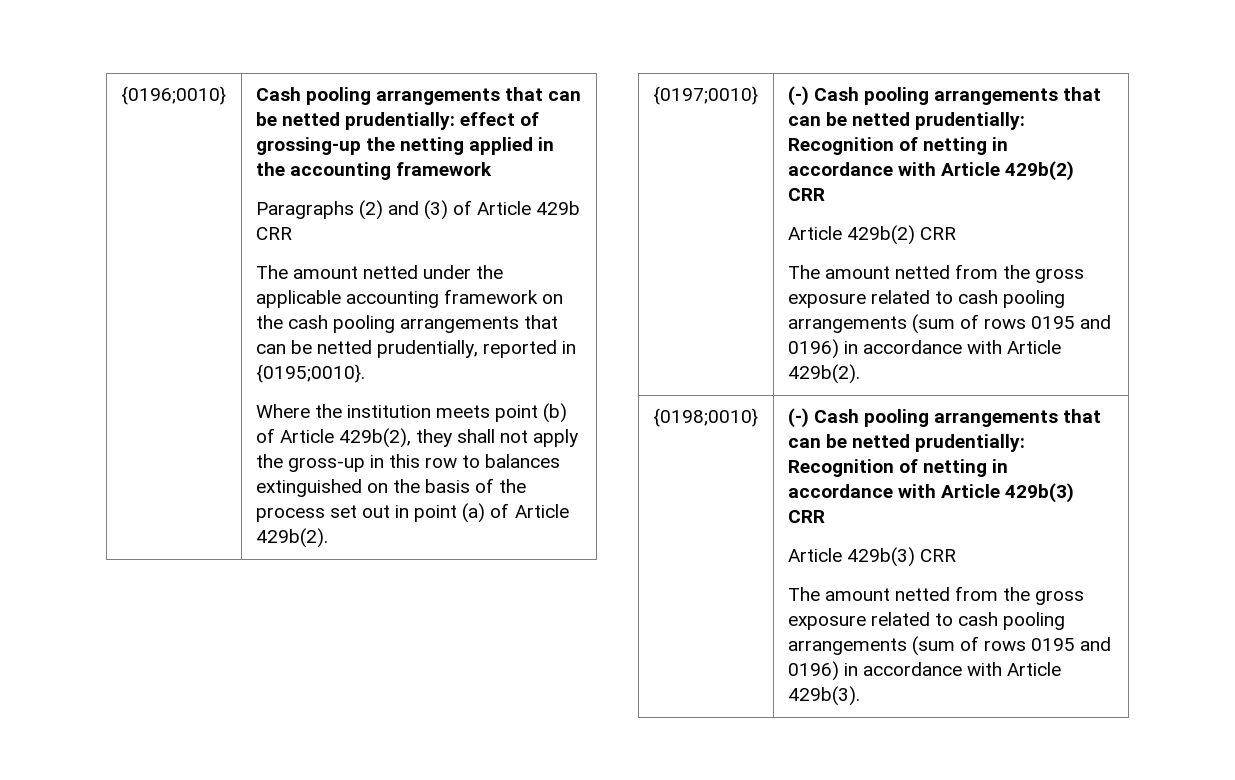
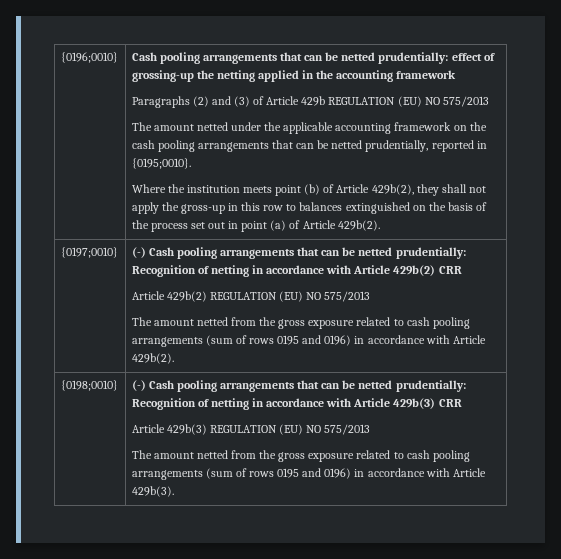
[255,227,292,240] CRR -> [328,96,489,107] REGULATION (EU) NO 575/2013
[919,227,956,240] CRR -> [209,291,371,302] REGULATION (EU) NO 575/2013
[919,549,956,562] CRR -> [209,424,371,435] REGULATION (EU) NO 575/2013

